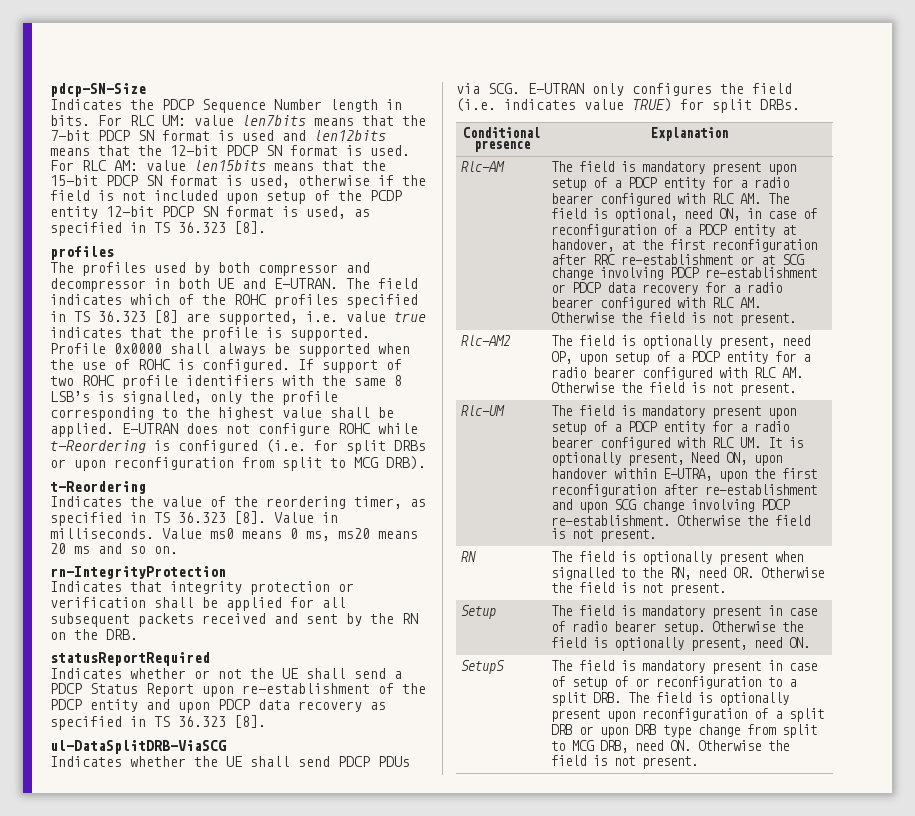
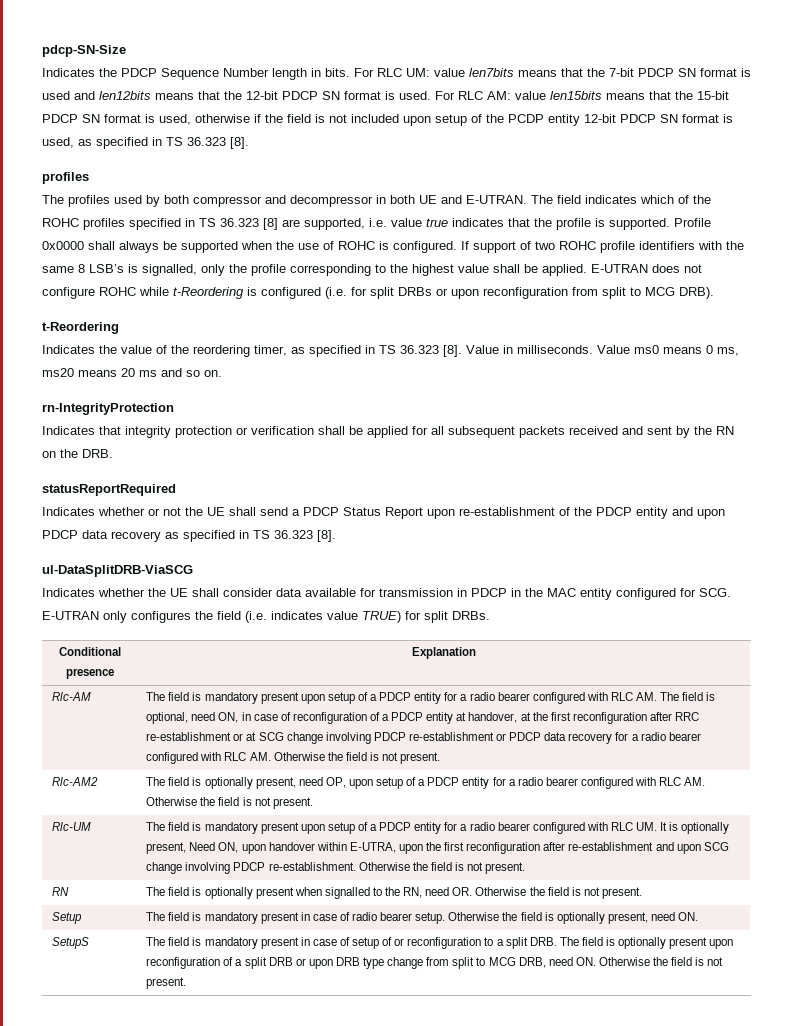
[298,756,410,767] [456,83,480,94] send PDCP PDUs via -> [223,588,696,600] consider data available for transmission in PDCP in the MAC entity configured for

